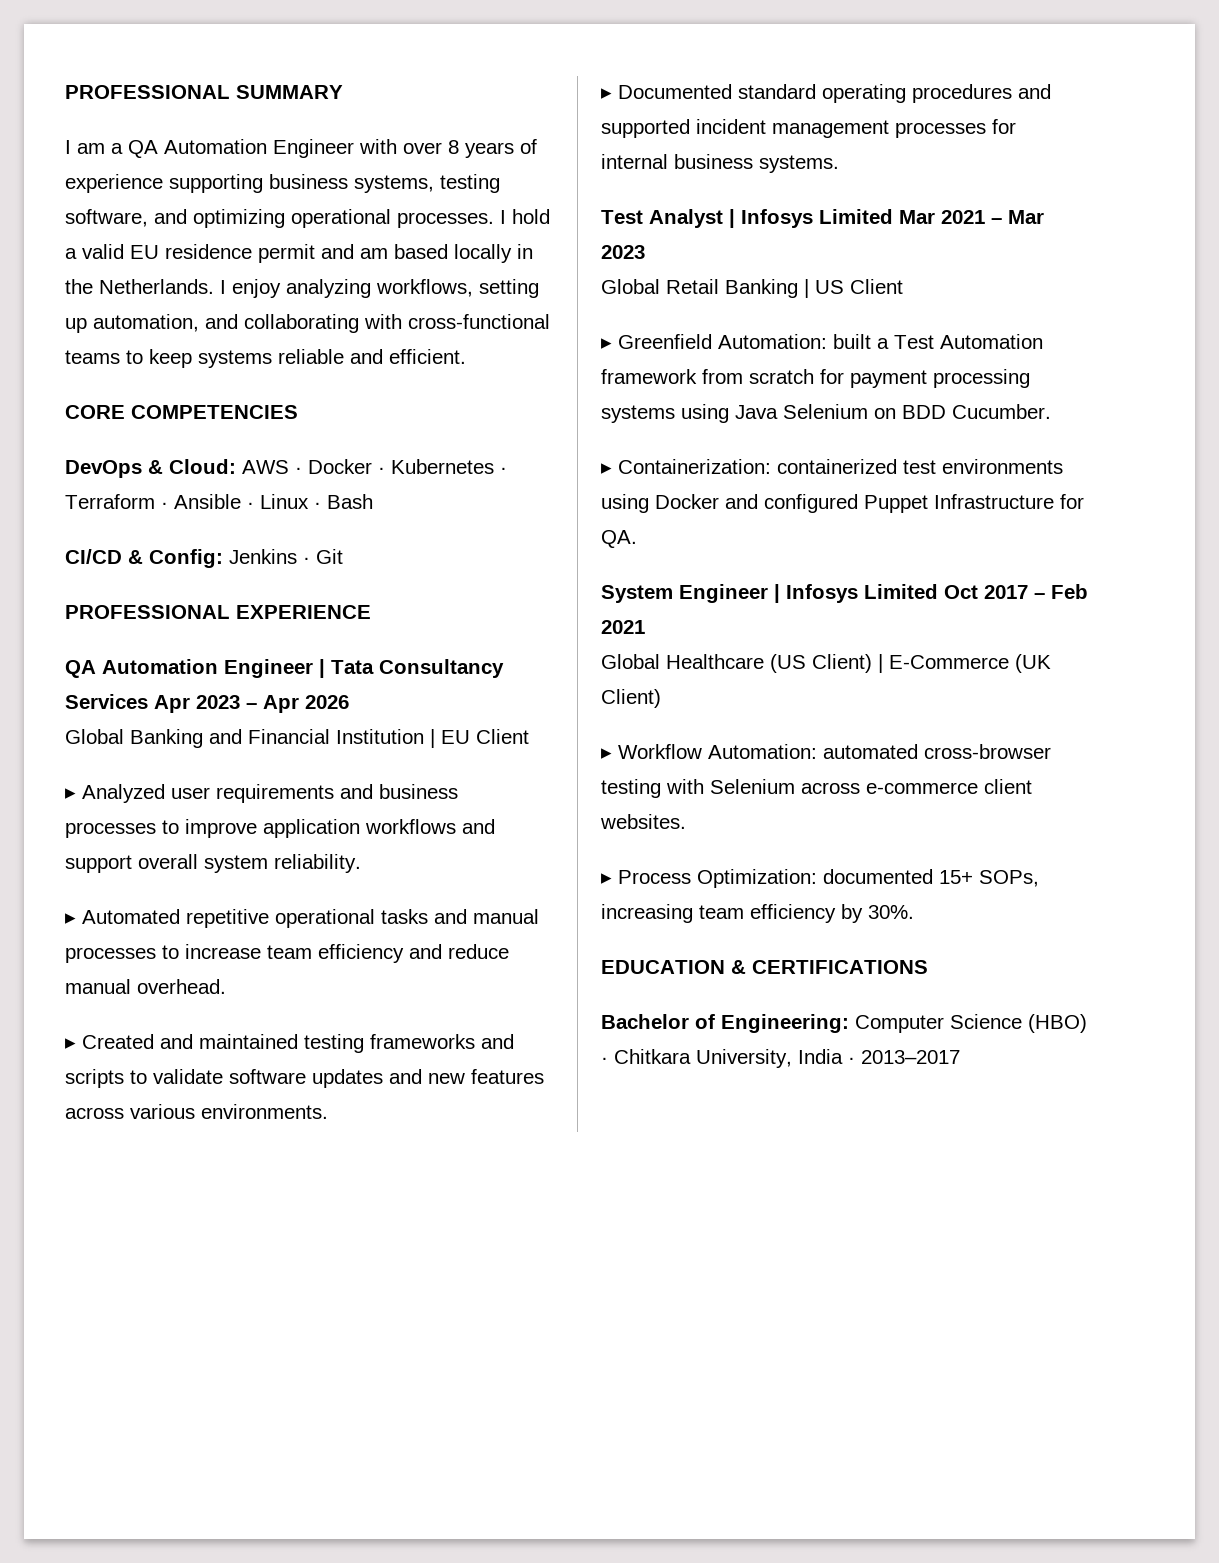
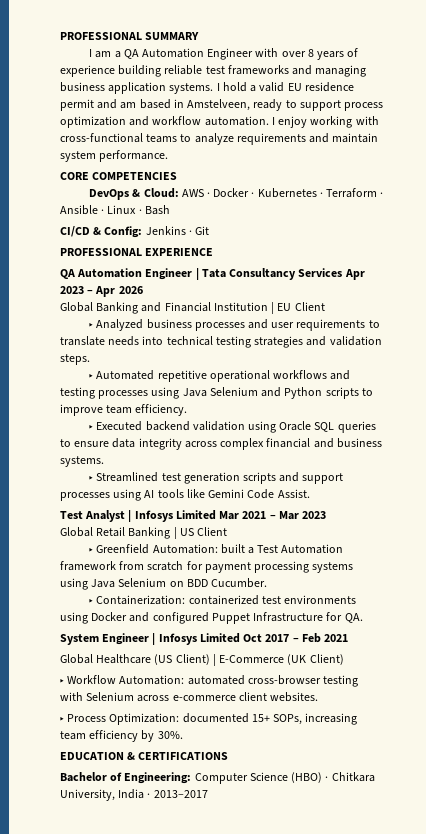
[169,174,500,193] [65,209,494,228] supporting business systems, testing software, and optimizing operational processes. -> [118,65,367,77] [60,82,214,94] building reliable test frameworks and managing business application systems.
[454,244,533,263] [65,279,539,298] [65,314,550,333] [65,349,466,368] locally in the Netherlands. I enjoy analyzing workflows, setting up automation, and collaborating with cross-functional teams to keep systems reliable and efficient. -> [173,99,384,111] [60,116,379,128] [60,133,379,145] [60,150,169,162] in Amstelveen, ready to support process optimization and workflow automation. I enjoy working with cross-functional teams to analyze requirements and maintain system performance.
[171,784,458,803] [65,819,495,838] [65,854,361,873] [65,909,539,928] [65,944,509,963] [65,979,226,994] [65,1034,514,1053] [65,1069,544,1088] [65,1104,328,1119] [601,84,1051,103] [601,119,1016,138] [601,154,839,173] user requirements and business processes to improve application workflows and support overall system reliability. // ▸ Automated repetitive operational tasks and manual processes to increase team efficiency and reduce manual overhead. // ▸ Created and maintained testing frameworks and scripts to validate software updates and new features across various environments. // ▸ Documented standard operating procedures and supported incident management processes for internal business systems. -> [146,319,380,331] [60,336,382,348] [60,354,90,365] [89,370,351,382] [60,387,373,399] [60,404,188,416] [89,421,376,433] [60,438,382,450] [60,456,104,467] [89,472,344,484] [60,489,310,501] business processes and user requirements to translate needs into technical testing strategies and validation steps. // ▸ Automated repetitive operational workflows and testing processes using Java Selenium and Python scripts to improve team efficiency. // ▸ Executed backend validation using Oracle SQL queries to ensure data integrity across complex financial and business systems. // ▸ Streamlined test generation scripts and support processes using AI tools like Gemini Code Assist.

